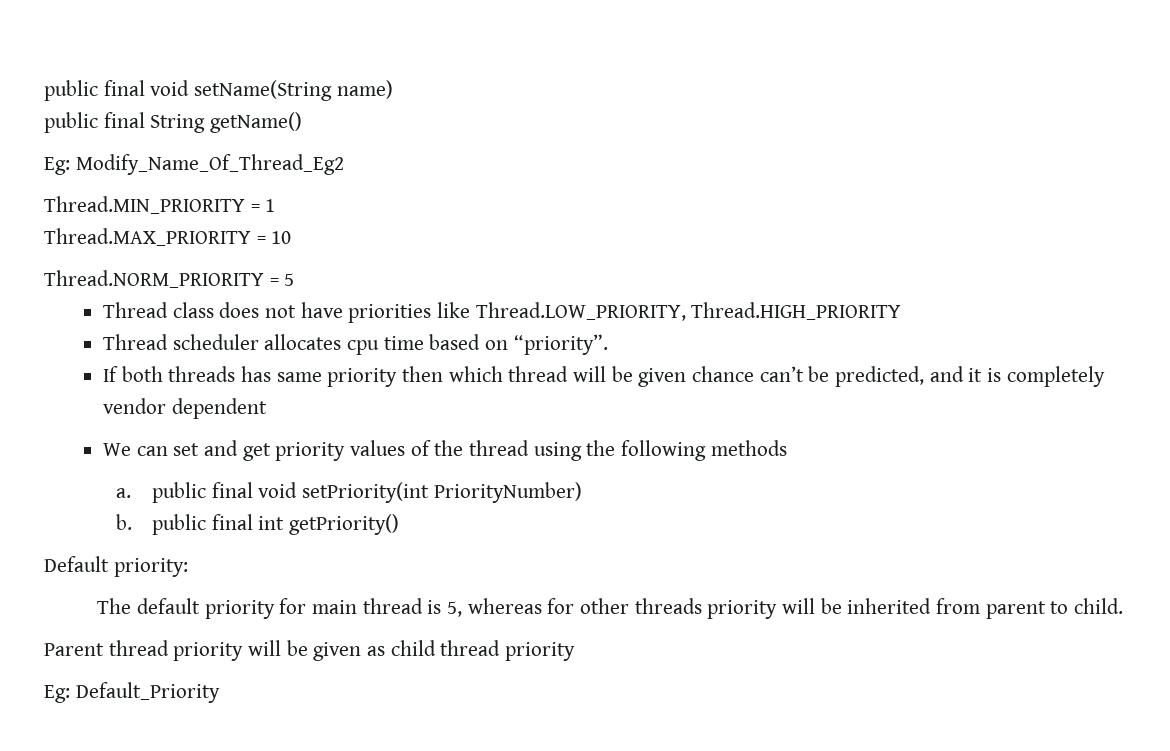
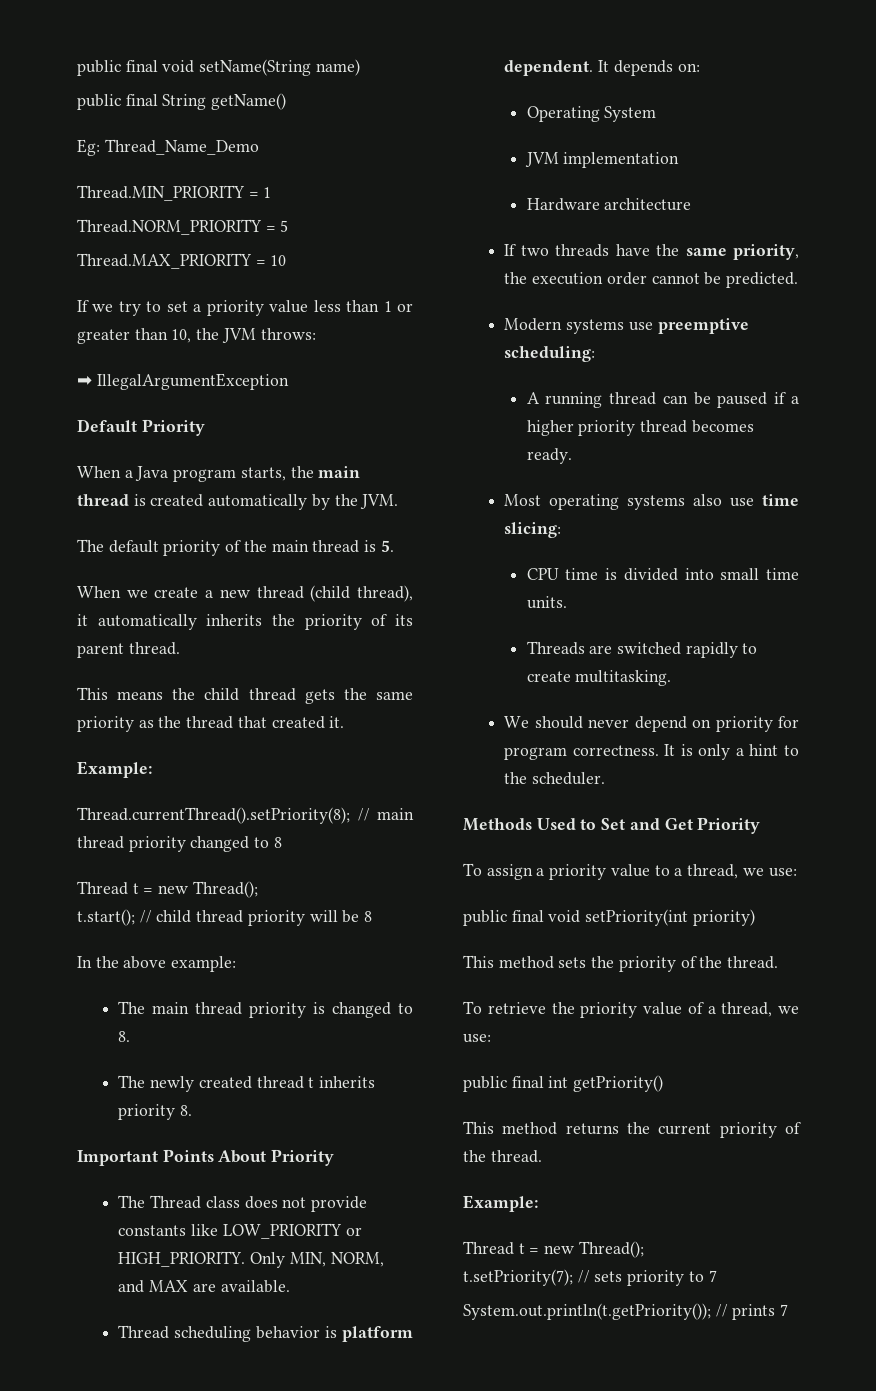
[75,154,344,175] Modify_Name_Of_Thread_Eg2 -> [104,139,259,155] Thread_Name_Demo
(276, 205) none -> [77,219,289,235] // Thread.NORM_PRIORITY = 5
[44,270,295,288] [103,302,902,323] [103,334,608,355] [103,366,1105,387] [103,398,267,419] [103,440,787,461] [115,482,582,503] [115,514,399,535] [44,556,188,577] [97,598,1124,619] [44,640,576,661] [44,682,220,703] Thread.NORM_PRIORITY = 5 // Thread class does not have priorities like Thread.LOW_PRIORITY, Thread.HIGH_PRIORITY // Thread scheduler allocates cpu time based on “priority”. // If both threads has same priority then which thread will be given chance can’t be predicted, and it is completely vendor dependent // We can set and get priority values of the thread using the following methods // a. public final void setPriority(int PriorityNumber) // b. public final int getPriority() // Default priority: // The default priority for main thread is 5, whereas for other threads priority will be inherited from parent to child. // Parent thread priority will be given as child thread priority // Eg: Default_Priority -> [77,300,413,316] [77,328,316,344] [77,373,289,390] [77,419,205,436] [77,466,361,482] [77,494,399,510] [77,539,394,556] [77,585,414,602] [77,614,413,630] [77,642,180,658] [77,687,413,704] [77,716,345,732] [77,761,152,778] [77,807,414,824] [77,836,282,852] [77,881,258,898] [77,909,373,926] [77,956,237,972] [118,1001,413,1018] [118,1031,131,1042] [118,1075,376,1092] [118,1104,193,1120] [77,1149,335,1166] [118,1195,368,1212] [118,1223,362,1239] [118,1251,384,1268] [118,1280,290,1293] [118,1325,414,1342] [504,60,700,76] [526,106,657,122] [524,152,680,168] [526,198,692,211] [504,244,799,260] [504,272,799,288] [504,318,749,334] [504,346,596,362] [526,392,799,408] [526,420,754,436] [526,448,572,464] [504,494,799,510] [504,522,562,538] [526,568,799,581] [526,596,567,609] [526,641,758,658] [526,670,672,686] [504,716,799,732] [504,744,799,760] [504,772,606,785] [463,817,761,834] [463,863,797,880] [463,909,755,926] [463,955,779,972] [463,1001,799,1018] [463,1034,491,1043] [463,1075,664,1092] [463,1121,801,1138] [463,1150,542,1163] [463,1195,538,1212] [463,1241,644,1258] [463,1269,717,1286] [463,1303,789,1320] If we try to set a priority value less than 1 or greater than 10, the JVM throws: // ➡ IllegalArgumentException // Default Priority // When a Java program starts, the main thread is created automatically by the JVM. // The default priority of the main thread is 5. // When we create a new thread (child thread), it automatically inherits the priority of its parent thread. // This means the child thread gets the same priority as the thread that created it. // Example: // Thread.currentThread().setPriority(8); // main thread priority changed to 8 // Thread t = new Thread(); // t.start(); // child thread priority will be 8 // In the above example: // The main thread priority is changed to 8. // The newly created thread t inherits priority 8. // Important Points About Priority // The Thread class does not provide constants like LOW_PRIORITY or HIGH_PRIORITY. Only MIN, NORM, and MAX are available. // Thread scheduling behavior is platform dependent. It depends on: // Operating System // JVM implementation // Hardware architecture // If two threads have the same priority, the execution order cannot be predicted. // Modern systems use preemptive scheduling: // A running thread can be paused if a higher priority thread becomes ready. // Most operating systems also use time slicing: // CPU time is divided into small time units. // Threads are switched rapidly to create multitasking. // We should never depend on priority for program correctness. It is only a hint to the scheduler. // Methods Used to Set and Get Priority // To assign a priority value to a thread, we use: // public final void setPriority(int priority) // This method sets the priority of the thread. // To retrieve the priority value of a thread, we use: // public final int getPriority() // This method returns the current priority of the thread. // Example: // Thread t = new Thread(); // t.setPriority(7); // sets priority to 7 // System.out.println(t.getPriority()); // prints 7

